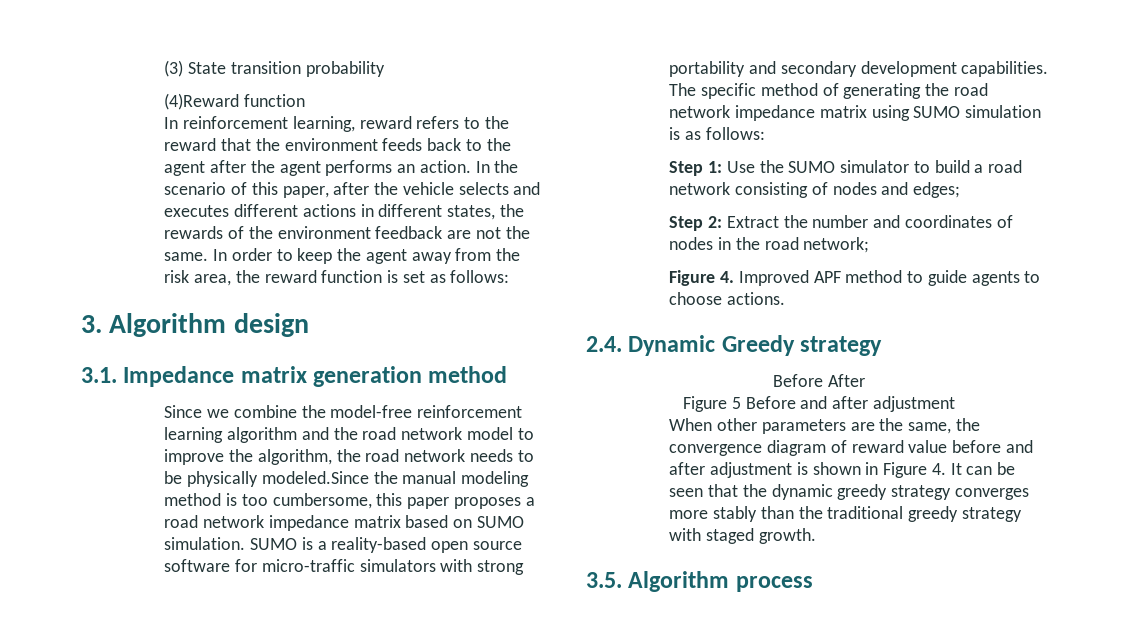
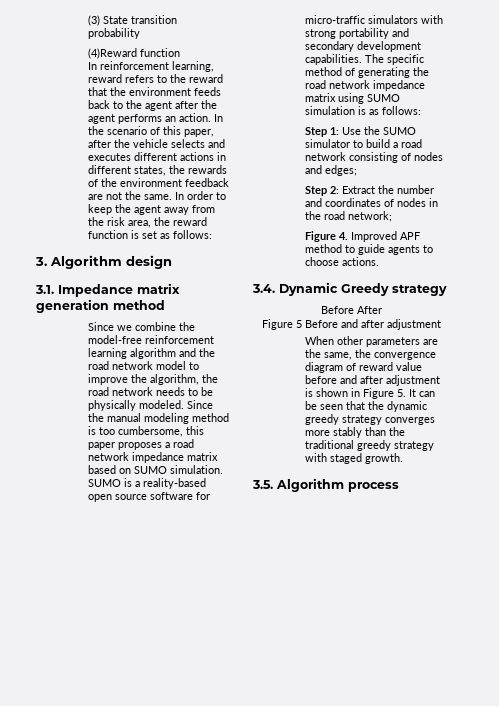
[261,471,369,484] modeled.Since -> [139,400,214,409] modeled. Since
[586,336,622,352] 2.4. -> [252,284,275,293] 3.4.
[931,463,946,475] 4. -> [397,389,407,397] 5.

